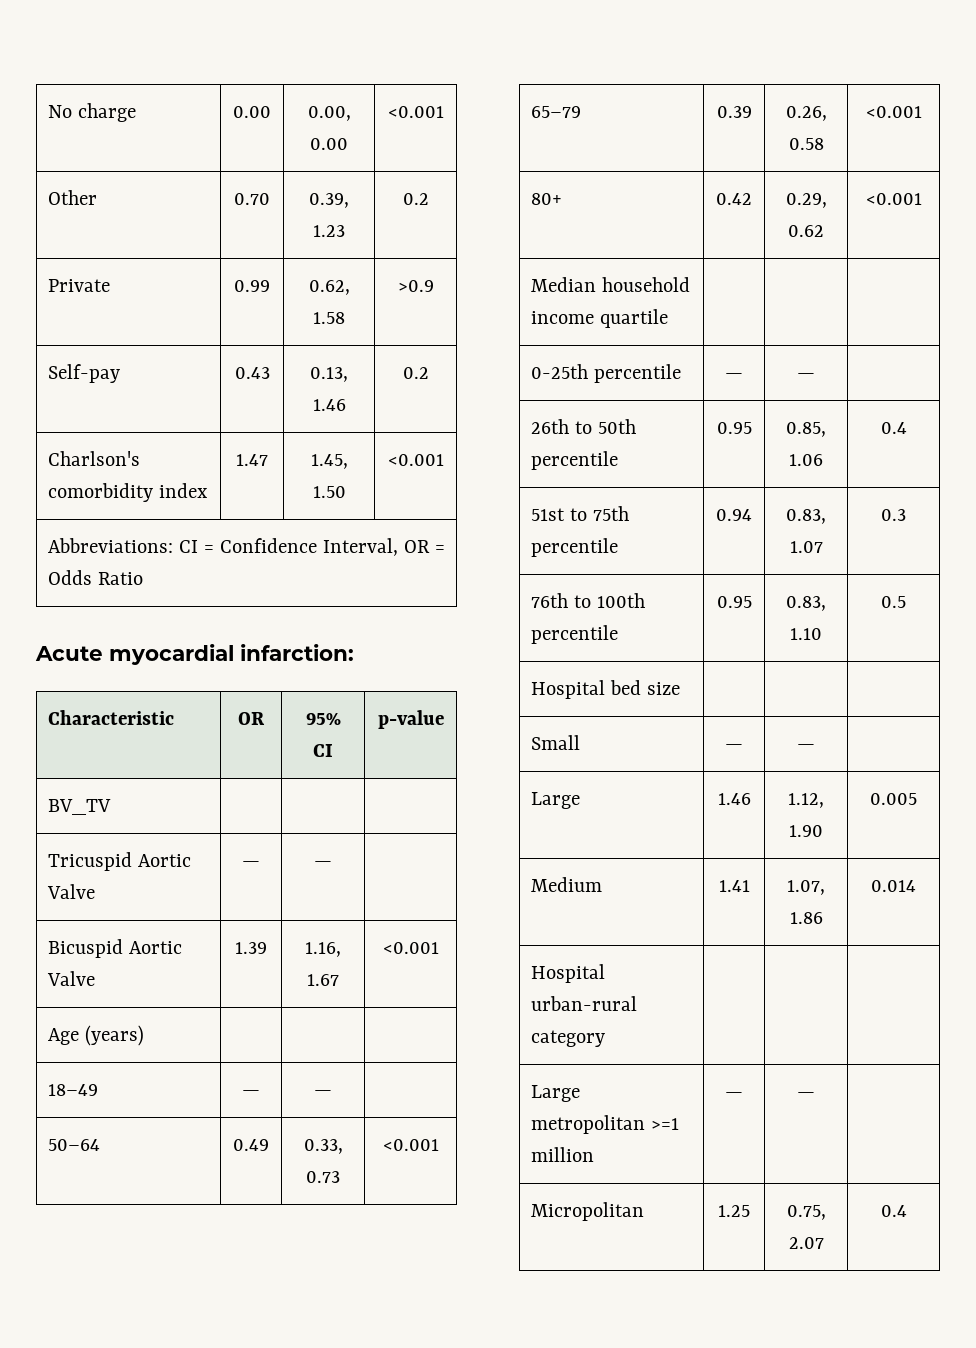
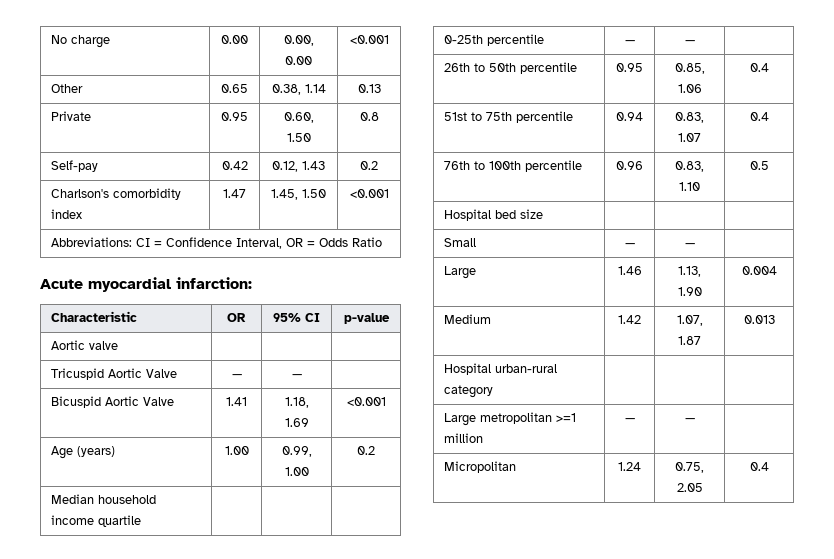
[234,193,270,205] [309,193,349,208] [313,225,345,237] [402,193,429,205] [48,279,111,292] [234,280,270,292] [308,280,350,295] [313,312,345,324] [397,280,434,292] [48,364,121,383] [234,367,270,379] [310,367,348,382] [312,399,346,411] 0.70 | 0.39, 1.23 | 0.2 // Private | 0.99 | 0.62, 1.58 | >0.9 // Self-pay | 0.43 | 0.13, 1.46 -> [221,84,248,93] [271,84,326,95] [357,84,381,93] [51,111,92,121] [221,112,248,121] [283,112,314,123] [286,133,311,142] [359,112,379,121] [51,160,99,172] [221,161,248,170] [272,161,325,172] 0.65 | 0.38, 1.14 | 0.13 // Private | 0.95 | 0.60, 1.50 | 0.8 // Self-pay | 0.42 | 0.12, 1.43
[48,799,112,815] BV_TV -> [51,340,119,350] Aortic valve
[235,942,267,954] [305,942,341,957] [307,974,339,986] 1.39 | 1.16, 1.67 -> [226,397,247,406] [284,397,309,408] [284,418,309,427] 1.41 | 1.18, 1.69
[48,1084,99,1096] [242,1090,260,1096] [314,1090,332,1096] [48,1139,101,1151] [233,1139,269,1151] [303,1139,343,1154] [306,1171,340,1183] [382,1139,439,1151] [531,106,582,118] [716,106,752,118] [785,106,827,121] [788,138,824,150] [865,106,922,118] [531,193,563,205] [716,193,752,205] [785,193,827,208] [788,225,824,237] [865,193,922,205] | | // 18–49 | — | — | // 50–64 | 0.49 | 0.33, 0.73 | <0.001 // 65–79 | 0.39 | 0.26, 0.58 | <0.001 // 80+ | 0.42 | 0.29, 0.62 | <0.001 -> [224,446,249,455] [281,446,312,457] [284,467,309,476] [357,446,375,455] 1.00 | 0.99, 1.00 | 0.2
[881,509,906,521] 0.3 -> [749,112,769,121] 0.4
[716,596,752,608] 0.95 -> [616,161,643,170] 0.96
[788,793,824,808] 1.12, -> [678,266,701,277] 1.13,
[870,793,917,805] 0.005 -> [741,266,777,275] 0.004
[718,880,750,892] 1.41 -> [618,315,641,324] 1.42
[789,912,823,924] [871,880,916,892] 1.86 | 0.014 -> [678,336,701,345] [743,315,775,324] 1.87 | 0.013
[718,1205,750,1217] 1.25 -> [618,462,641,471] 1.24
[788,1237,824,1249] 2.07 -> [676,483,703,492] 2.05

